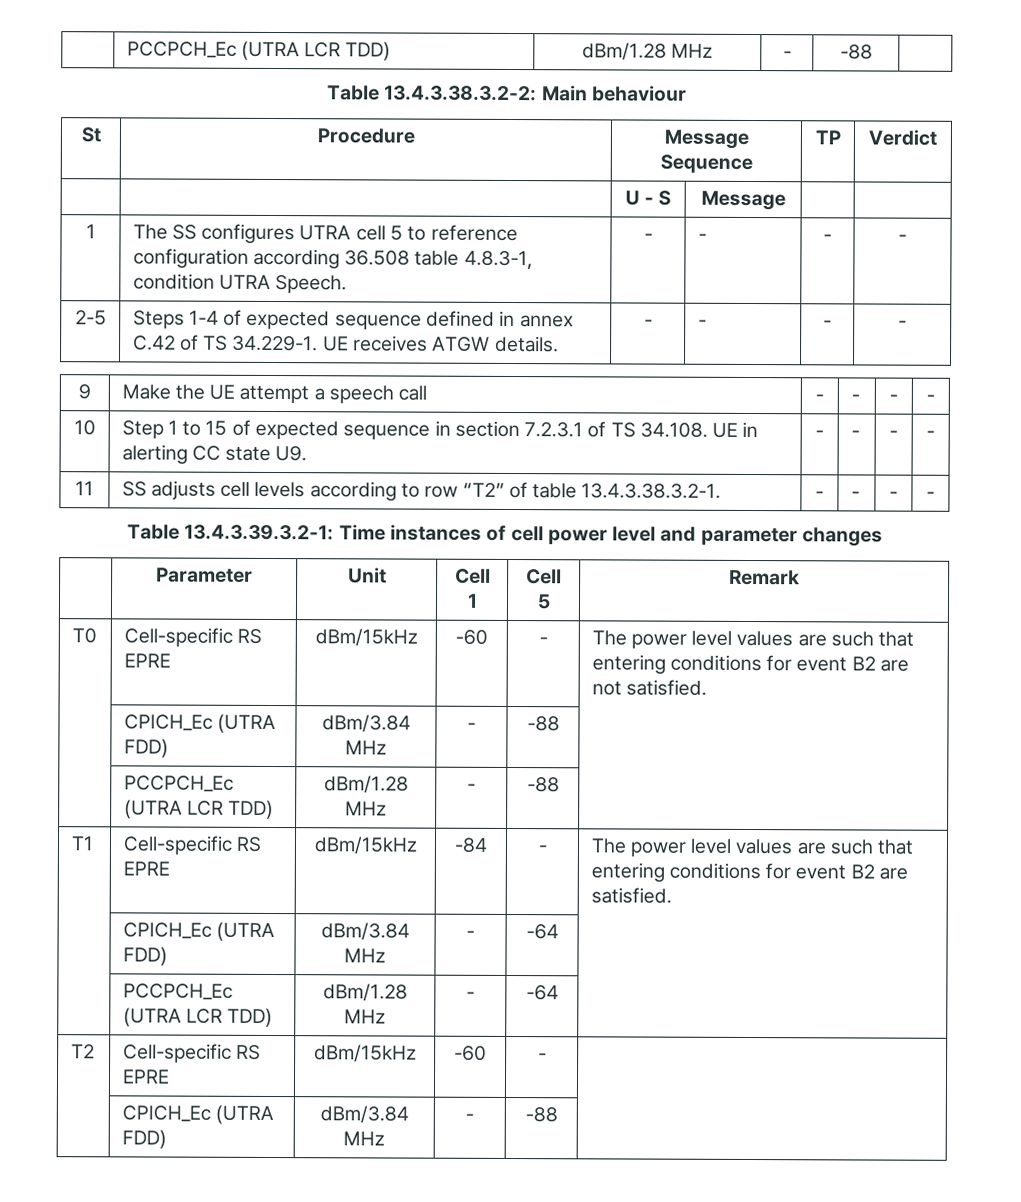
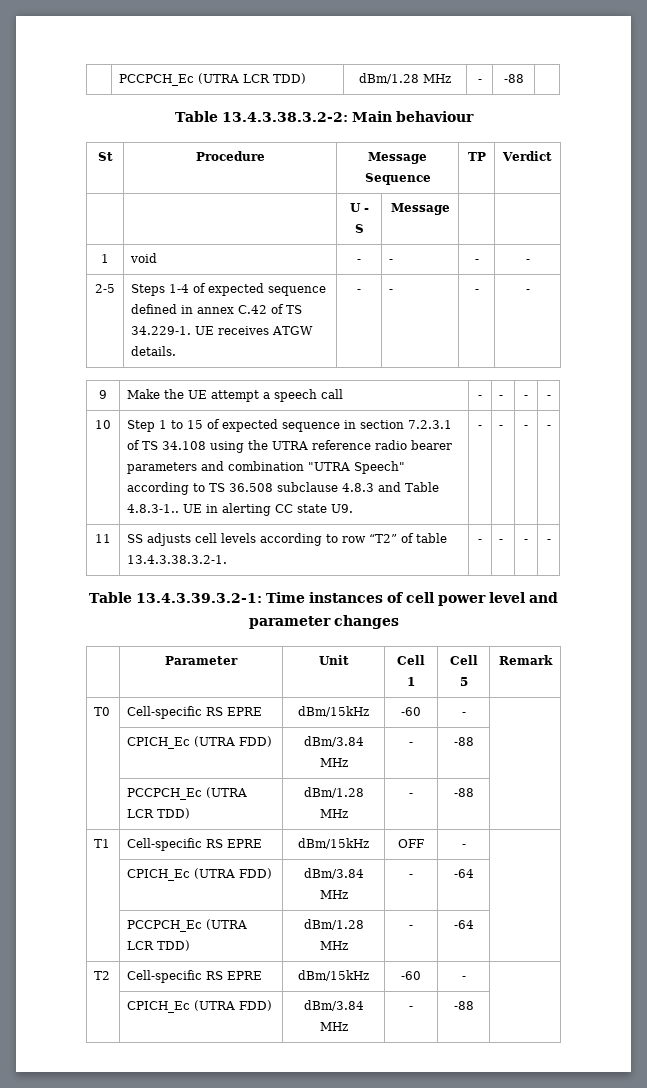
[132,223,518,245] [132,248,533,270] [132,273,348,294] The SS configures UTRA cell 5 to reference configuration according 36.508 table 4.8.3-1, condition UTRA Speech. -> [130,253,158,263] void
[639,422,708,438] 34.108. -> [162,440,453,453] [127,461,406,474] [127,482,440,495] [127,504,180,513] 34.108 using the UTRA reference radio bearer parameters and combination "UTRA Speech" according to TS 36.508 subclause 4.8.3 and Table 4.8.3-1..
[591,630,915,649] [591,654,910,675] [591,679,707,696] The power level values are such that entering conditions for event B2 are not satisfied. -> (466, 714) none
[454,837,488,853] [537,845,547,853] [590,838,915,857] [590,862,909,883] [590,887,672,904] -84 | - | The power level values are such that entering conditions for event B2 are satisfied. -> [398,839,424,848] [461,844,466,848] OFF | - |

